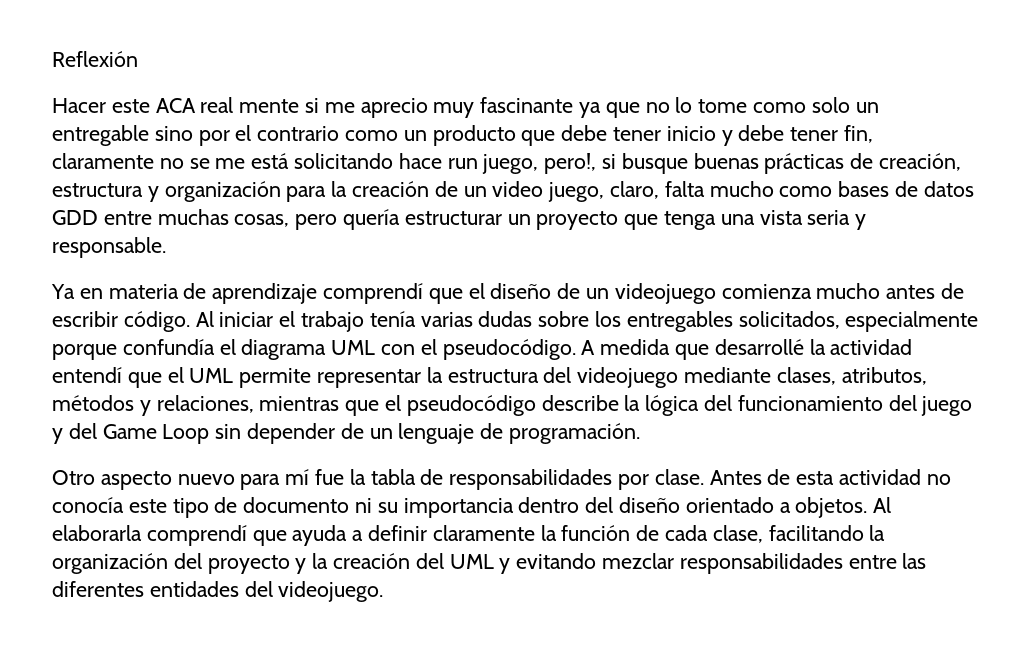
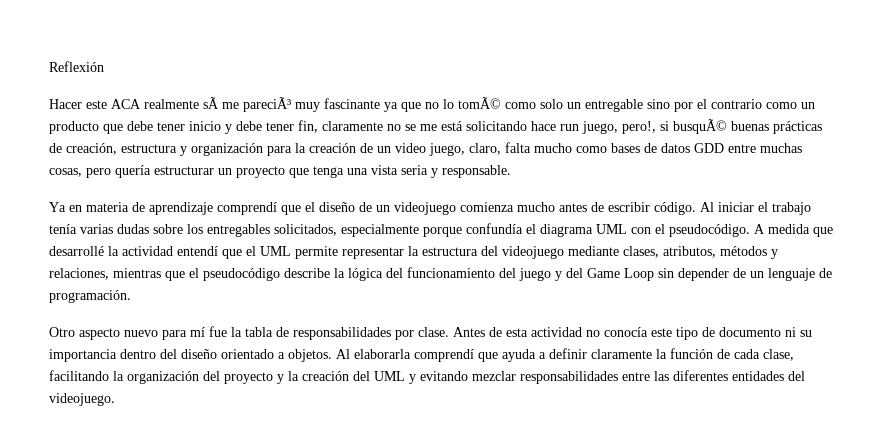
[200,97,428,118] real mente si me aprecio -> [144,97,291,112] realmente sÃ me pareciÃ³
[698,99,748,113] tome -> [458,97,501,109] tomÃ©
[621,153,688,174] busque -> [673,119,727,134] busquÃ©

